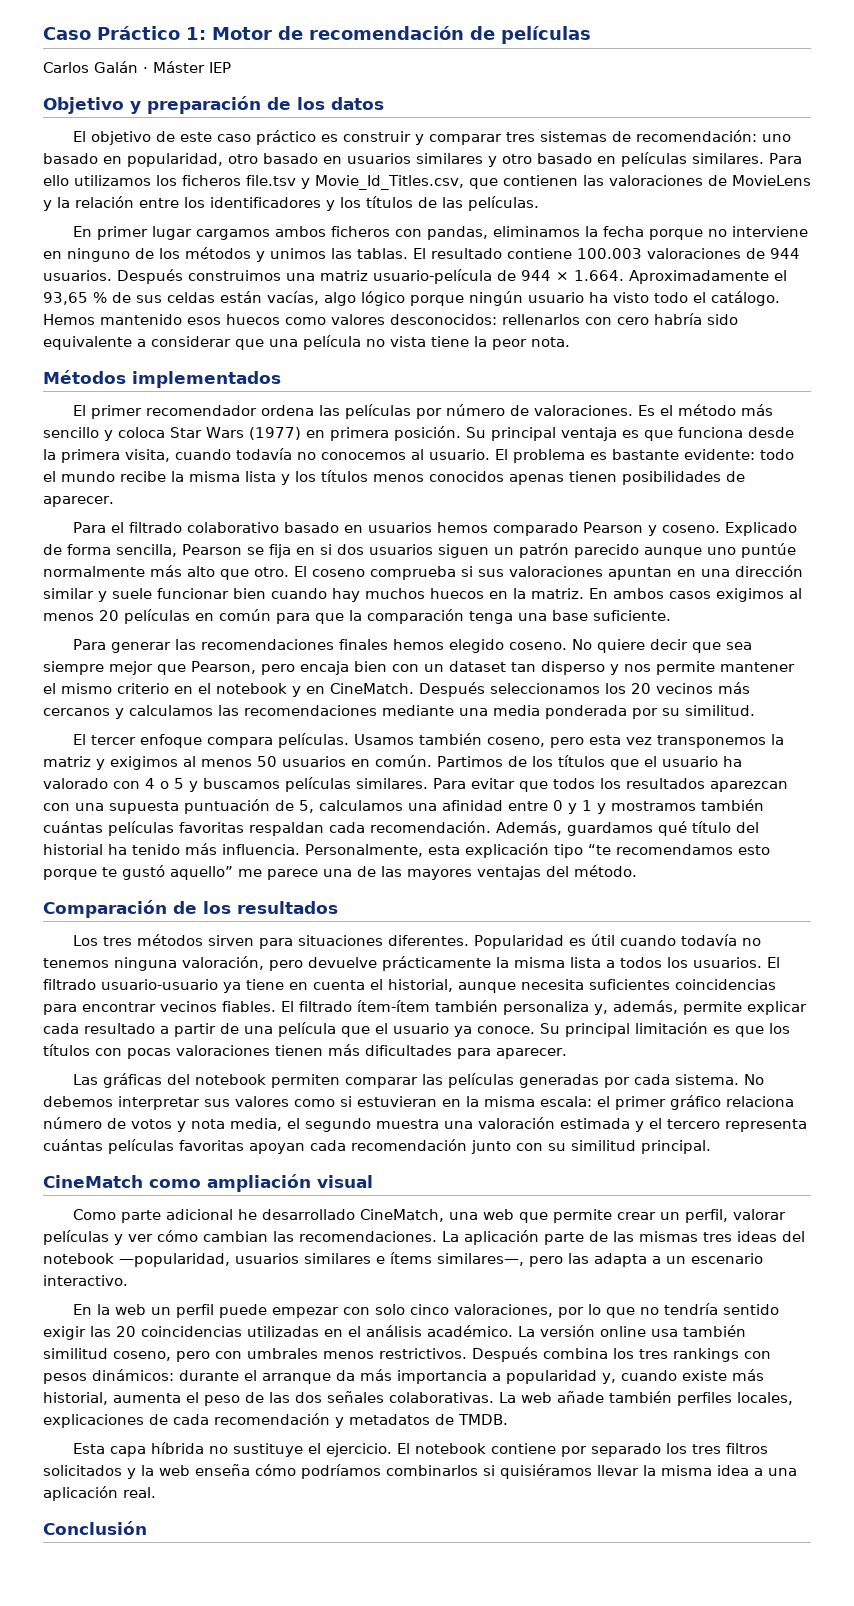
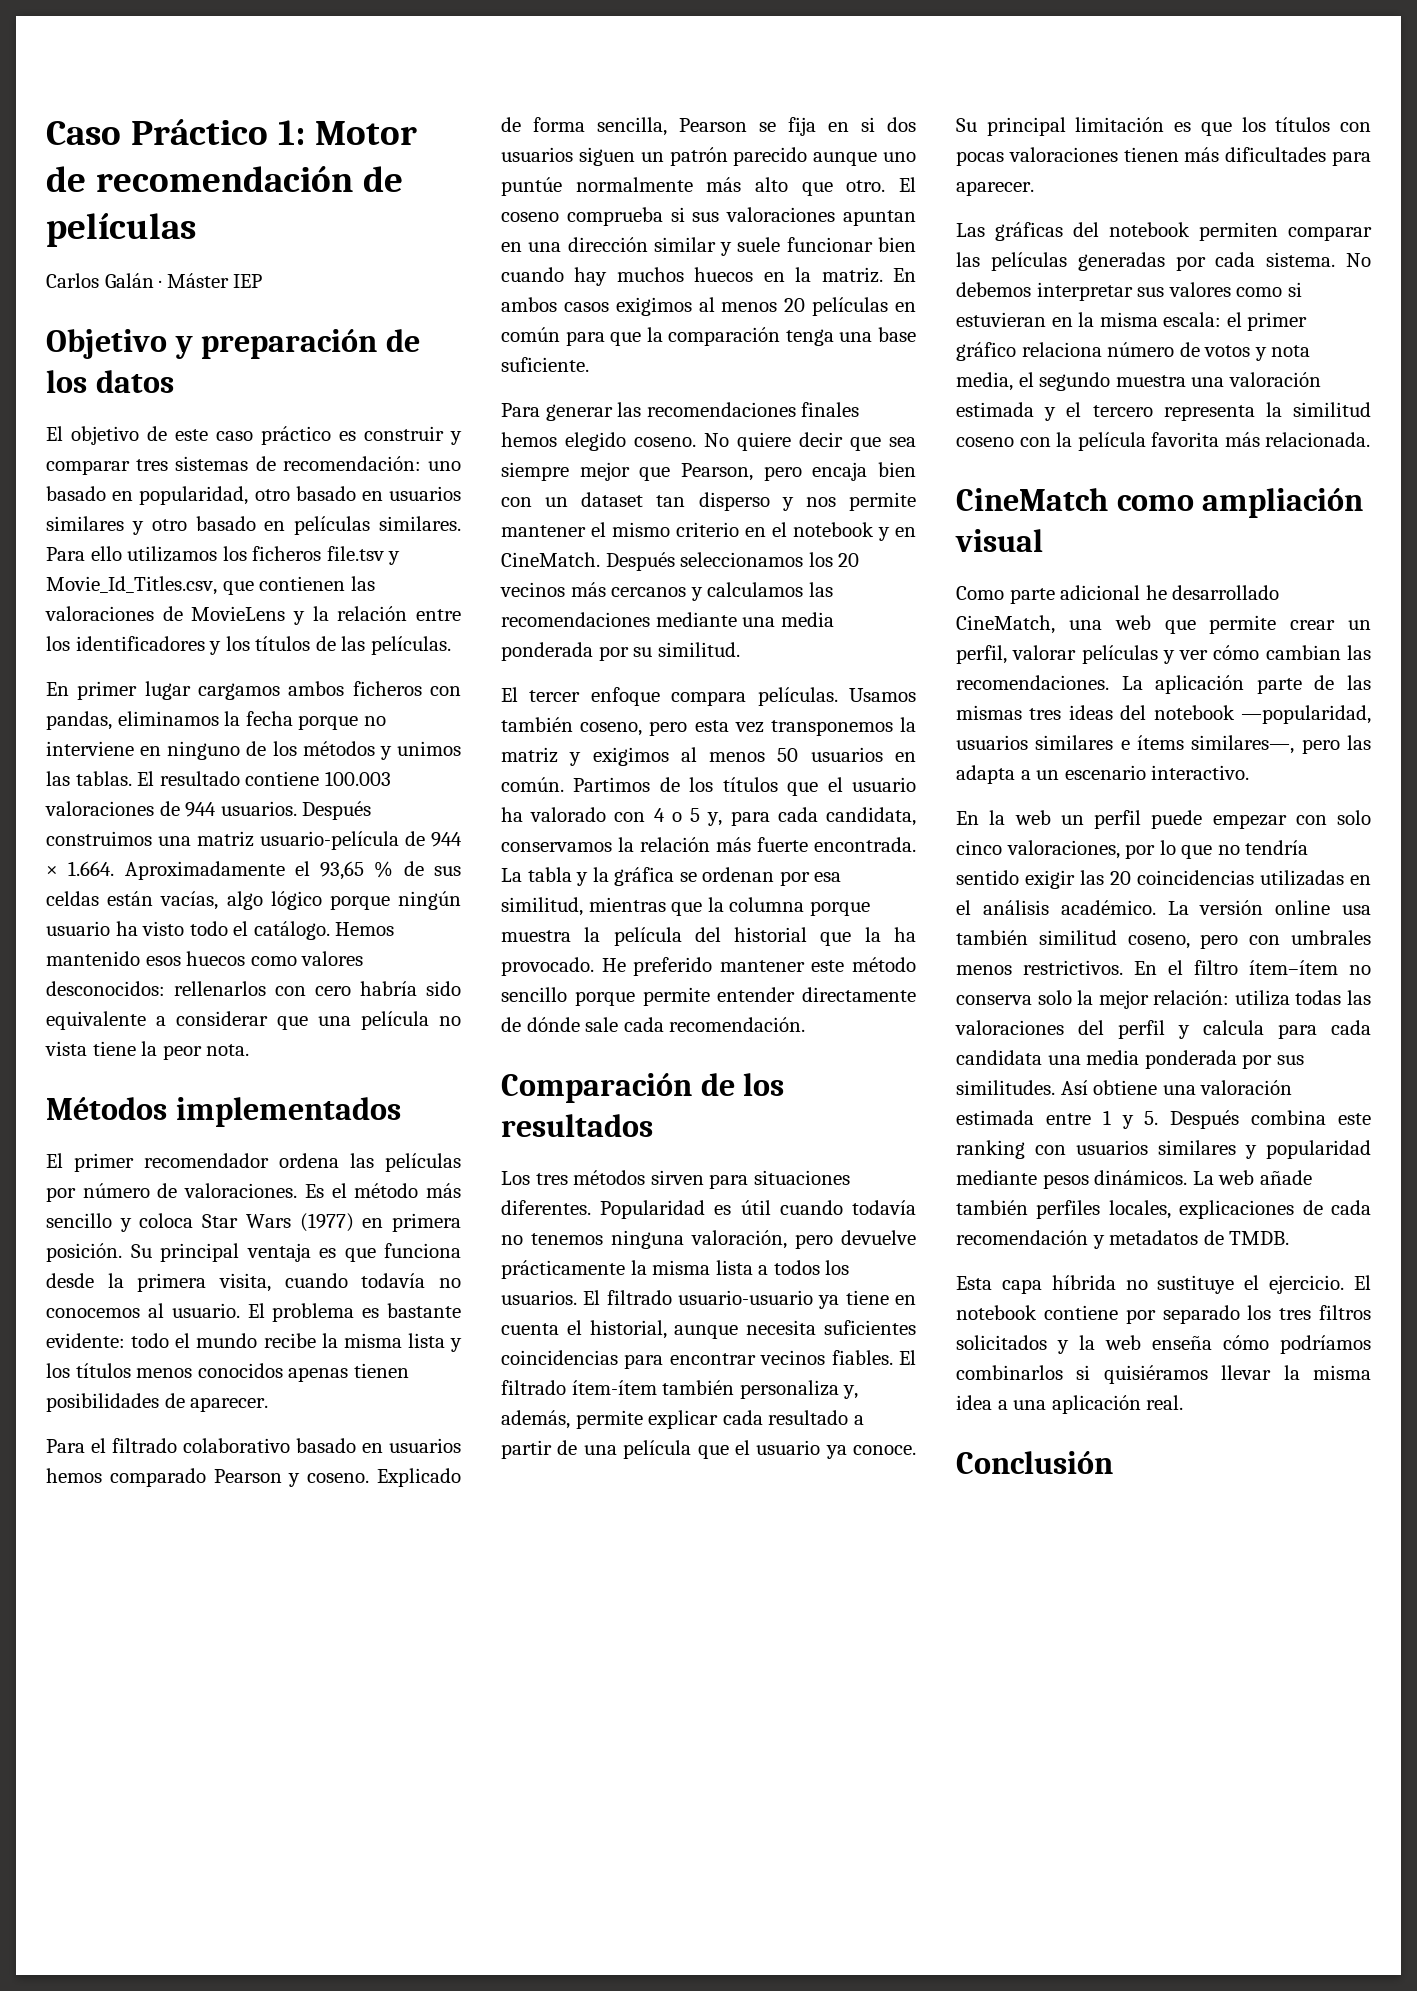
[189,777,788,792] [43,799,764,814] [43,821,759,836] [43,843,770,858] [43,865,637,880] y buscamos películas similares. Para evitar que todos los resultados aparezcan con una supuesta puntuación de 5, calculamos una afinidad entre 0 y 1 y mostramos también cuántas películas favoritas respaldan cada recomendación. Además, guardamos qué título del historial ha tenido más influencia. Personalmente, esta explicación tipo “te recomendamos esto porque te gustó aquello” me parece una de las mayores ventajas del método. -> [707,807,916,826] [501,837,916,852] [501,867,842,886] [501,897,870,916] [501,927,916,946] [501,957,916,976] [501,987,916,1006] [501,1017,806,1032] y, para cada candidata, conservamos la relación más fuerte encontrada. La tabla y la gráfica se ordenan por esa similitud, mientras que la columna porque muestra la película del historial que la ha provocado. He preferido mantener este método sencillo porque permite entender directamente de dónde sale cada recomendación.
[43,1139,711,1154] cuántas películas favoritas apoyan cada recomendación junto con su similitud principal. -> [1265,402,1371,417] [956,432,1371,451] la similitud coseno con la película favorita más relacionada.
[472,1347,771,1362] [43,1369,764,1384] [43,1391,494,1406] Después combina los tres rankings con pesos dinámicos: durante el arranque da más importancia a popularidad y, cuando existe más historial, aumenta el peso de las dos señales colaborativas. -> [1134,960,1371,975] [956,990,1371,1009] [955,1020,1371,1039] [956,1050,1304,1069] [956,1080,1293,1095] [956,1110,1371,1129] [956,1140,1371,1159] [956,1170,1188,1189] En el filtro ítem–ítem no conserva solo la mejor relación: utiliza todas las valoraciones del perfil y calcula para cada candidata una media ponderada por sus similitudes. Así obtiene una valoración estimada entre 1 y 5. Después combina este ranking con usuarios similares y popularidad mediante pesos dinámicos.

